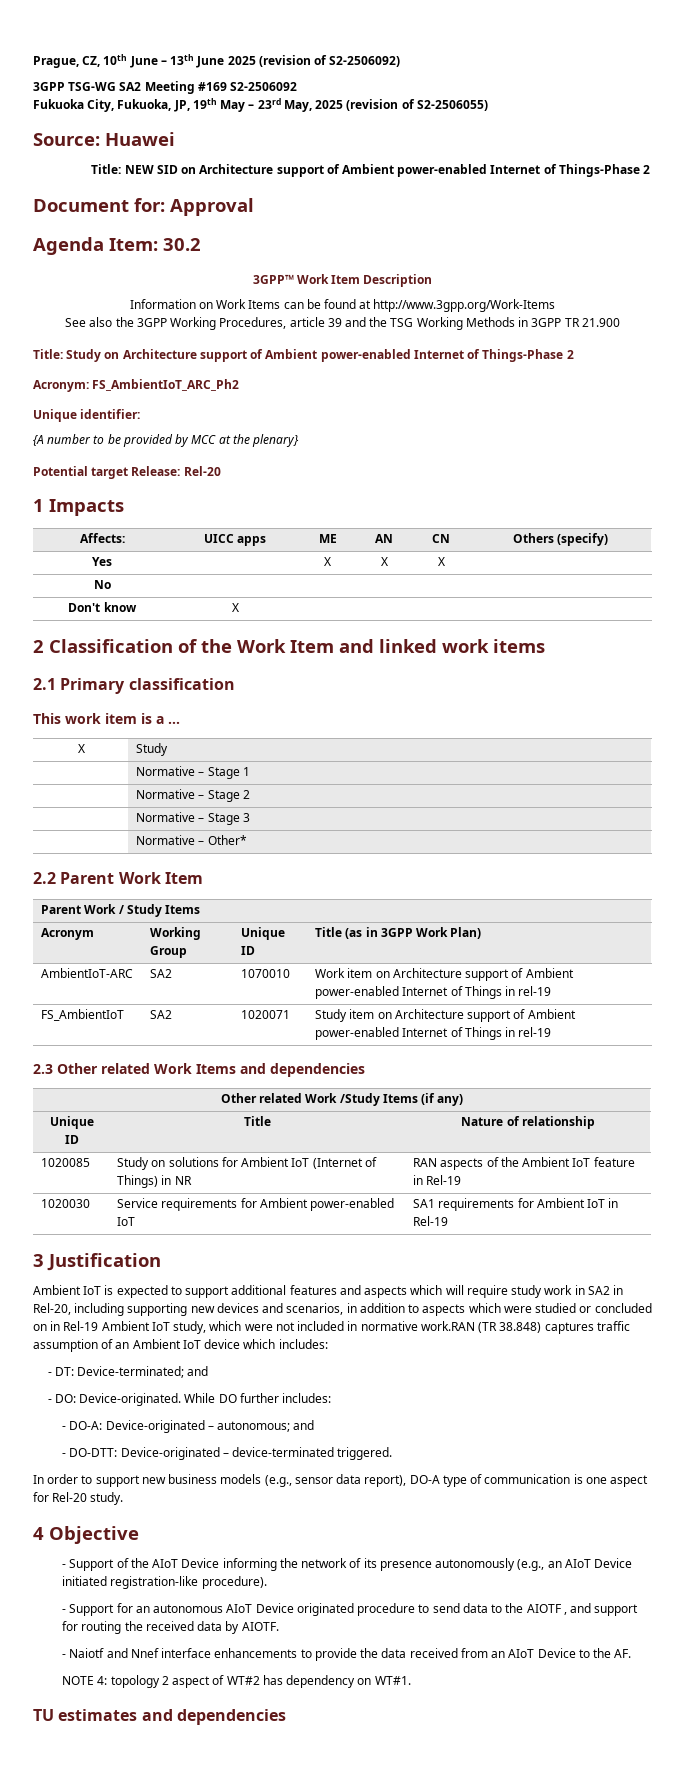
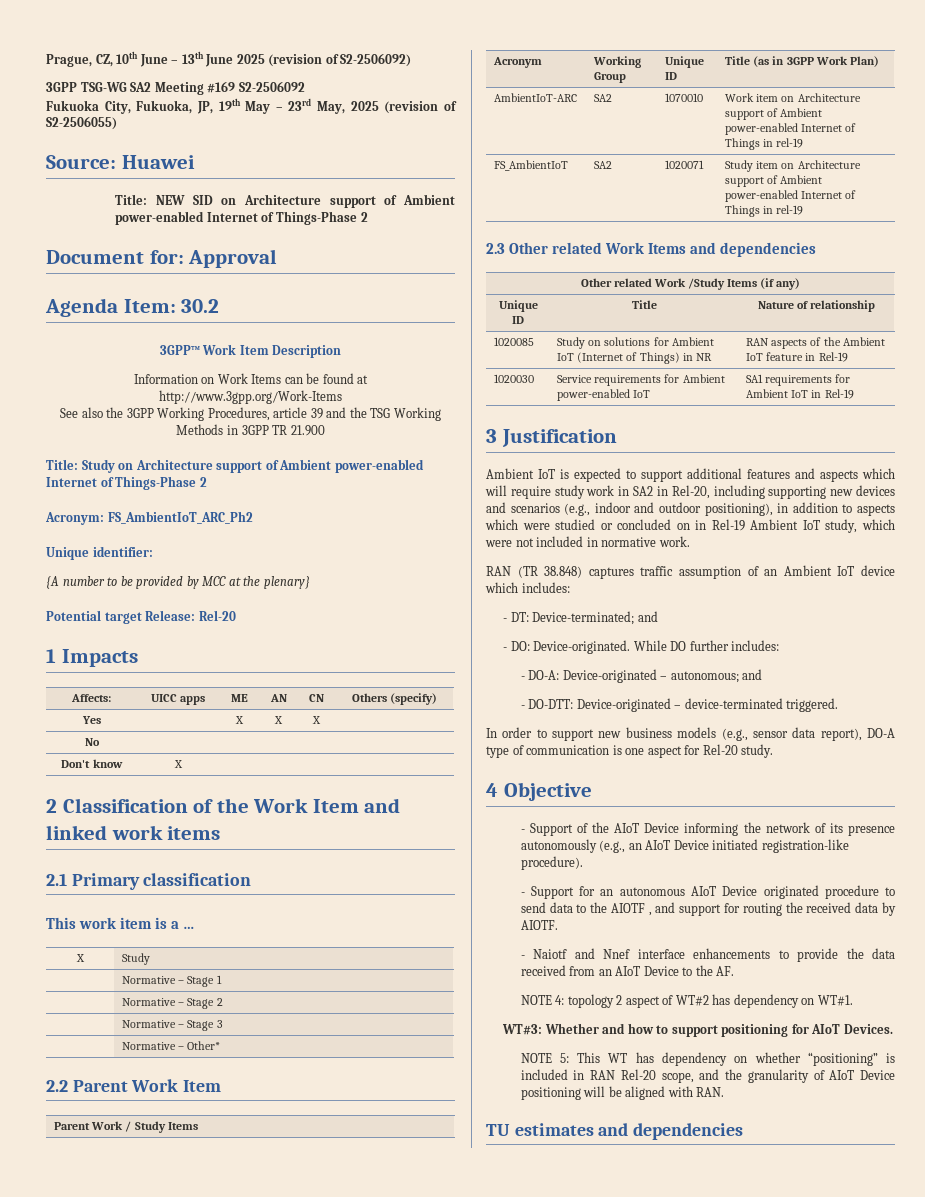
[286,1303,344,1315] scenarios, -> [510,502,773,516] scenarios (e.g., indoor and outdoor positioning),
[420,1321,475,1331] work.RAN -> [658,536,690,547] [486,566,511,576] work. // RAN
(411, 1680) none -> [502,1023,893,1037] [520,1052,895,1066] [520,1069,895,1083] [520,1086,725,1100] // WT#3: Whether and how to support positioning for AIoT Devices. // NOTE 5: This WT has dependency on whether “positioning” is included in RAN Rel-20 scope, and the granularity of AIoT Device positioning will be aligned with RAN.

